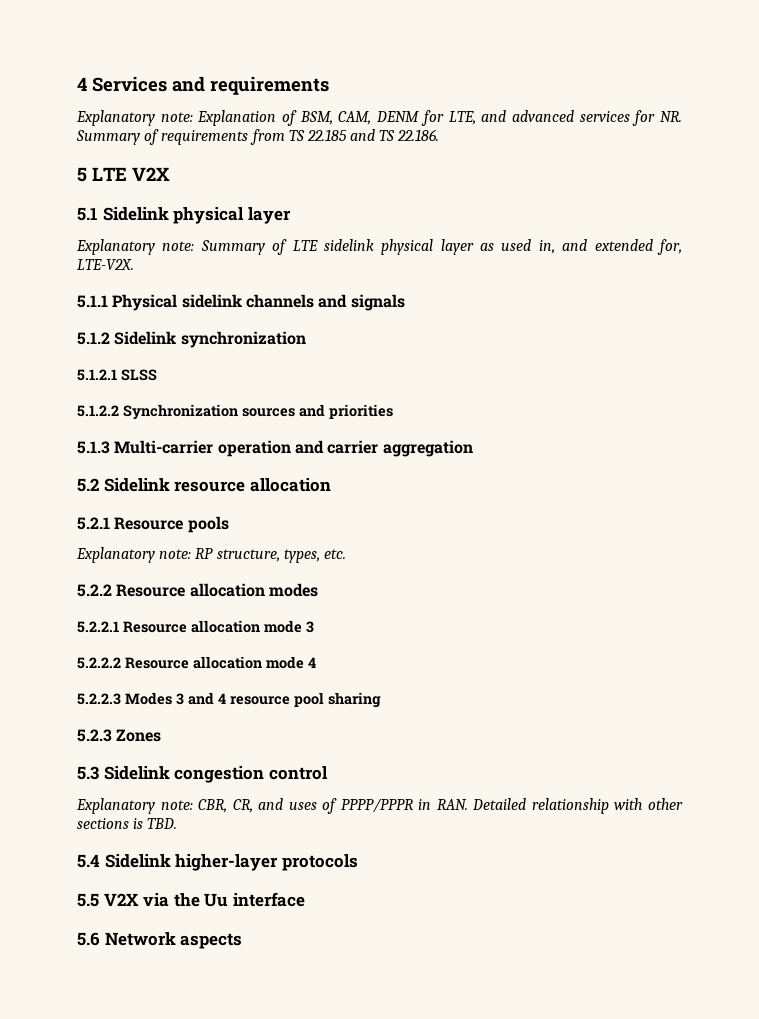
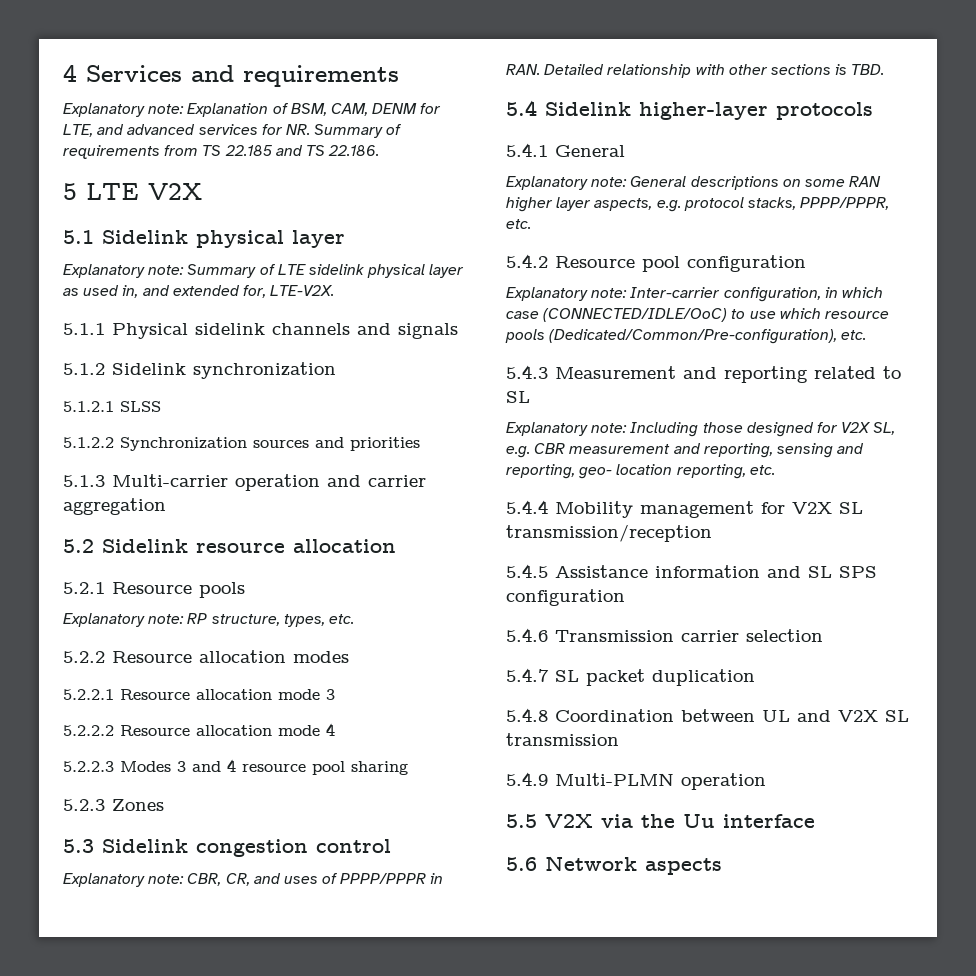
(358, 862) none -> [506,143,625,157] [506,176,882,190] [506,197,890,212] [506,219,531,229] [506,254,806,272] [506,287,883,302] [506,308,889,322] [505,329,867,344] [506,365,901,383] [506,391,530,403] [506,422,896,437] [506,443,865,458] [506,464,775,479] [506,500,863,518] [506,524,712,542] [506,564,877,578] [506,589,625,606] [506,628,823,642] [506,668,755,686] [506,708,909,722] [506,733,619,746] [506,772,766,790] // 5.4.1 General // Explanatory note: General descriptions on some RAN higher layer aspects, e.g. protocol stacks, PPPP/PPPR, etc. // 5.4.2 Resource pool configuration // Explanatory note: Inter-carrier configuration, in which case (CONNECTED/IDLE/OoC) to use which resource pools (Dedicated/Common/Pre-configuration), etc. // 5.4.3 Measurement and reporting related to SL // Explanatory note: Including those designed for V2X SL, e.g. CBR measurement and reporting, sensing and reporting, geo- location reporting, etc. // 5.4.4 Mobility management for V2X SL transmission/reception // 5.4.5 Assistance information and SL SPS configuration // 5.4.6 Transmission carrier selection // 5.4.7 SL packet duplication // 5.4.8 Coordination between UL and V2X SL transmission // 5.4.9 Multi-PLMN operation

